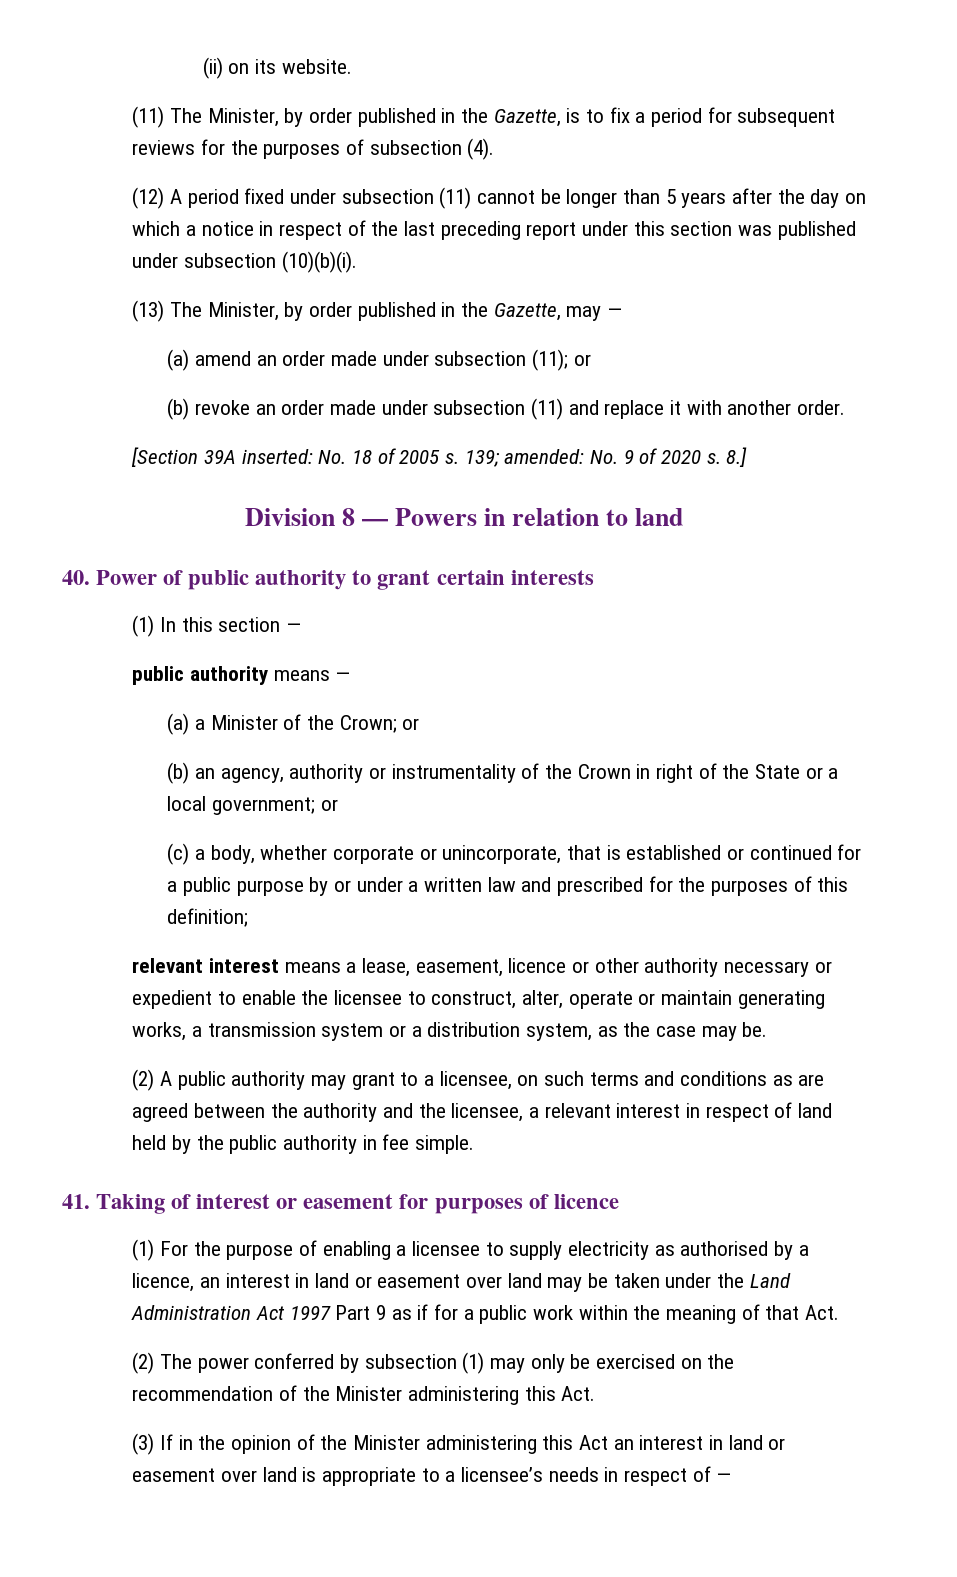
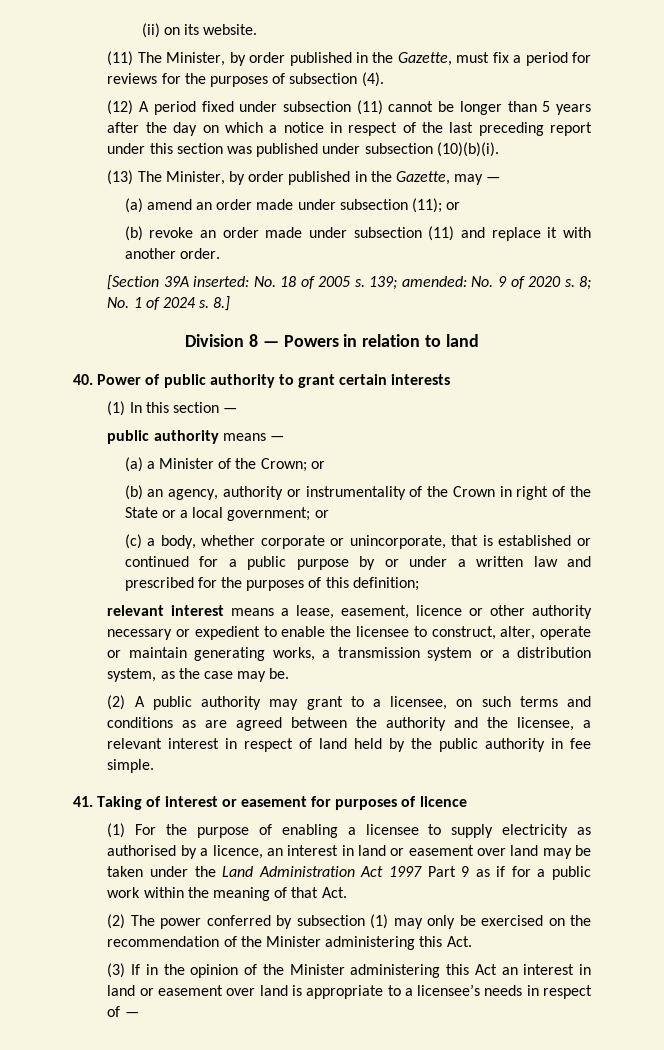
[566,108,604,123] is to -> [456,52,490,63] must
[737,108,836,127] subsequent -> (591, 57) none
(721, 458) none -> [579,276,592,290] [107,297,210,310] 8; No. 1 of 2024 s.

